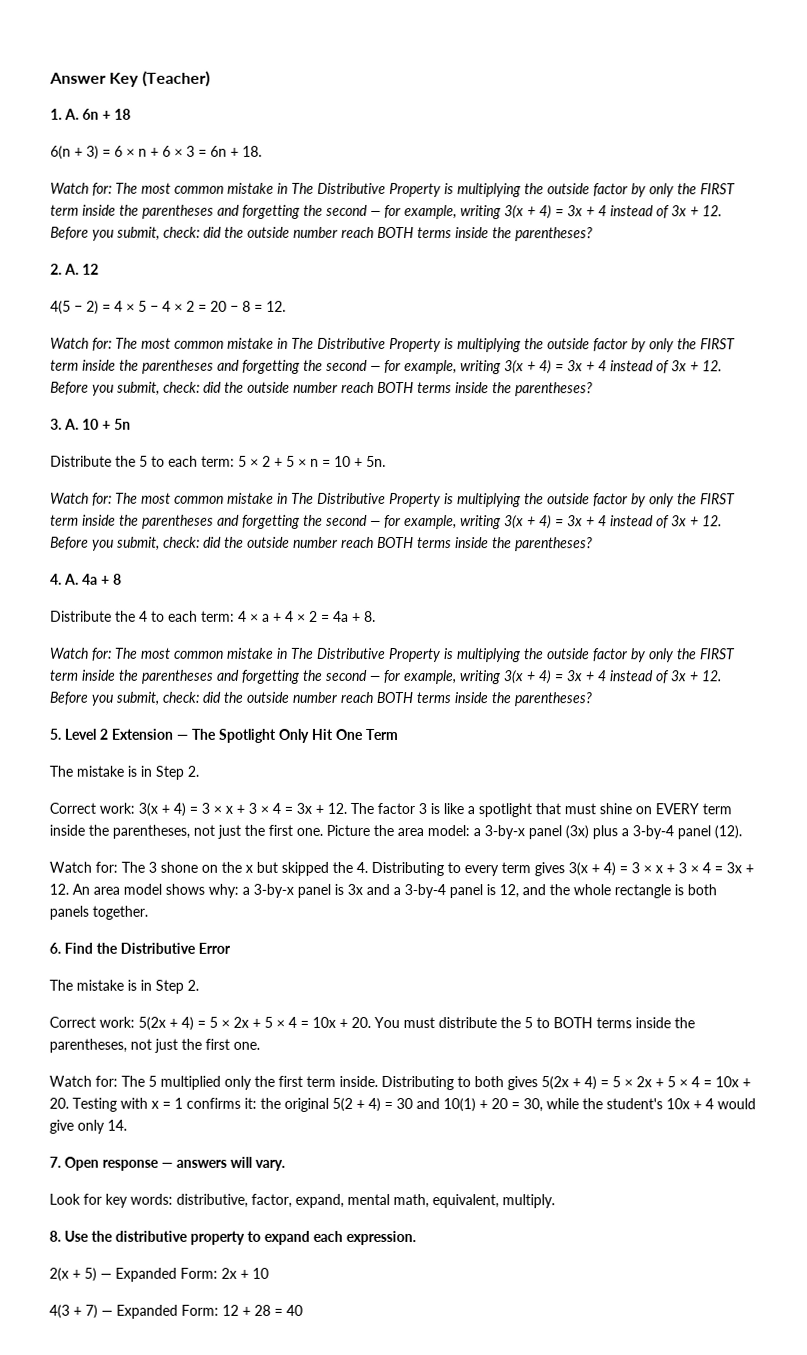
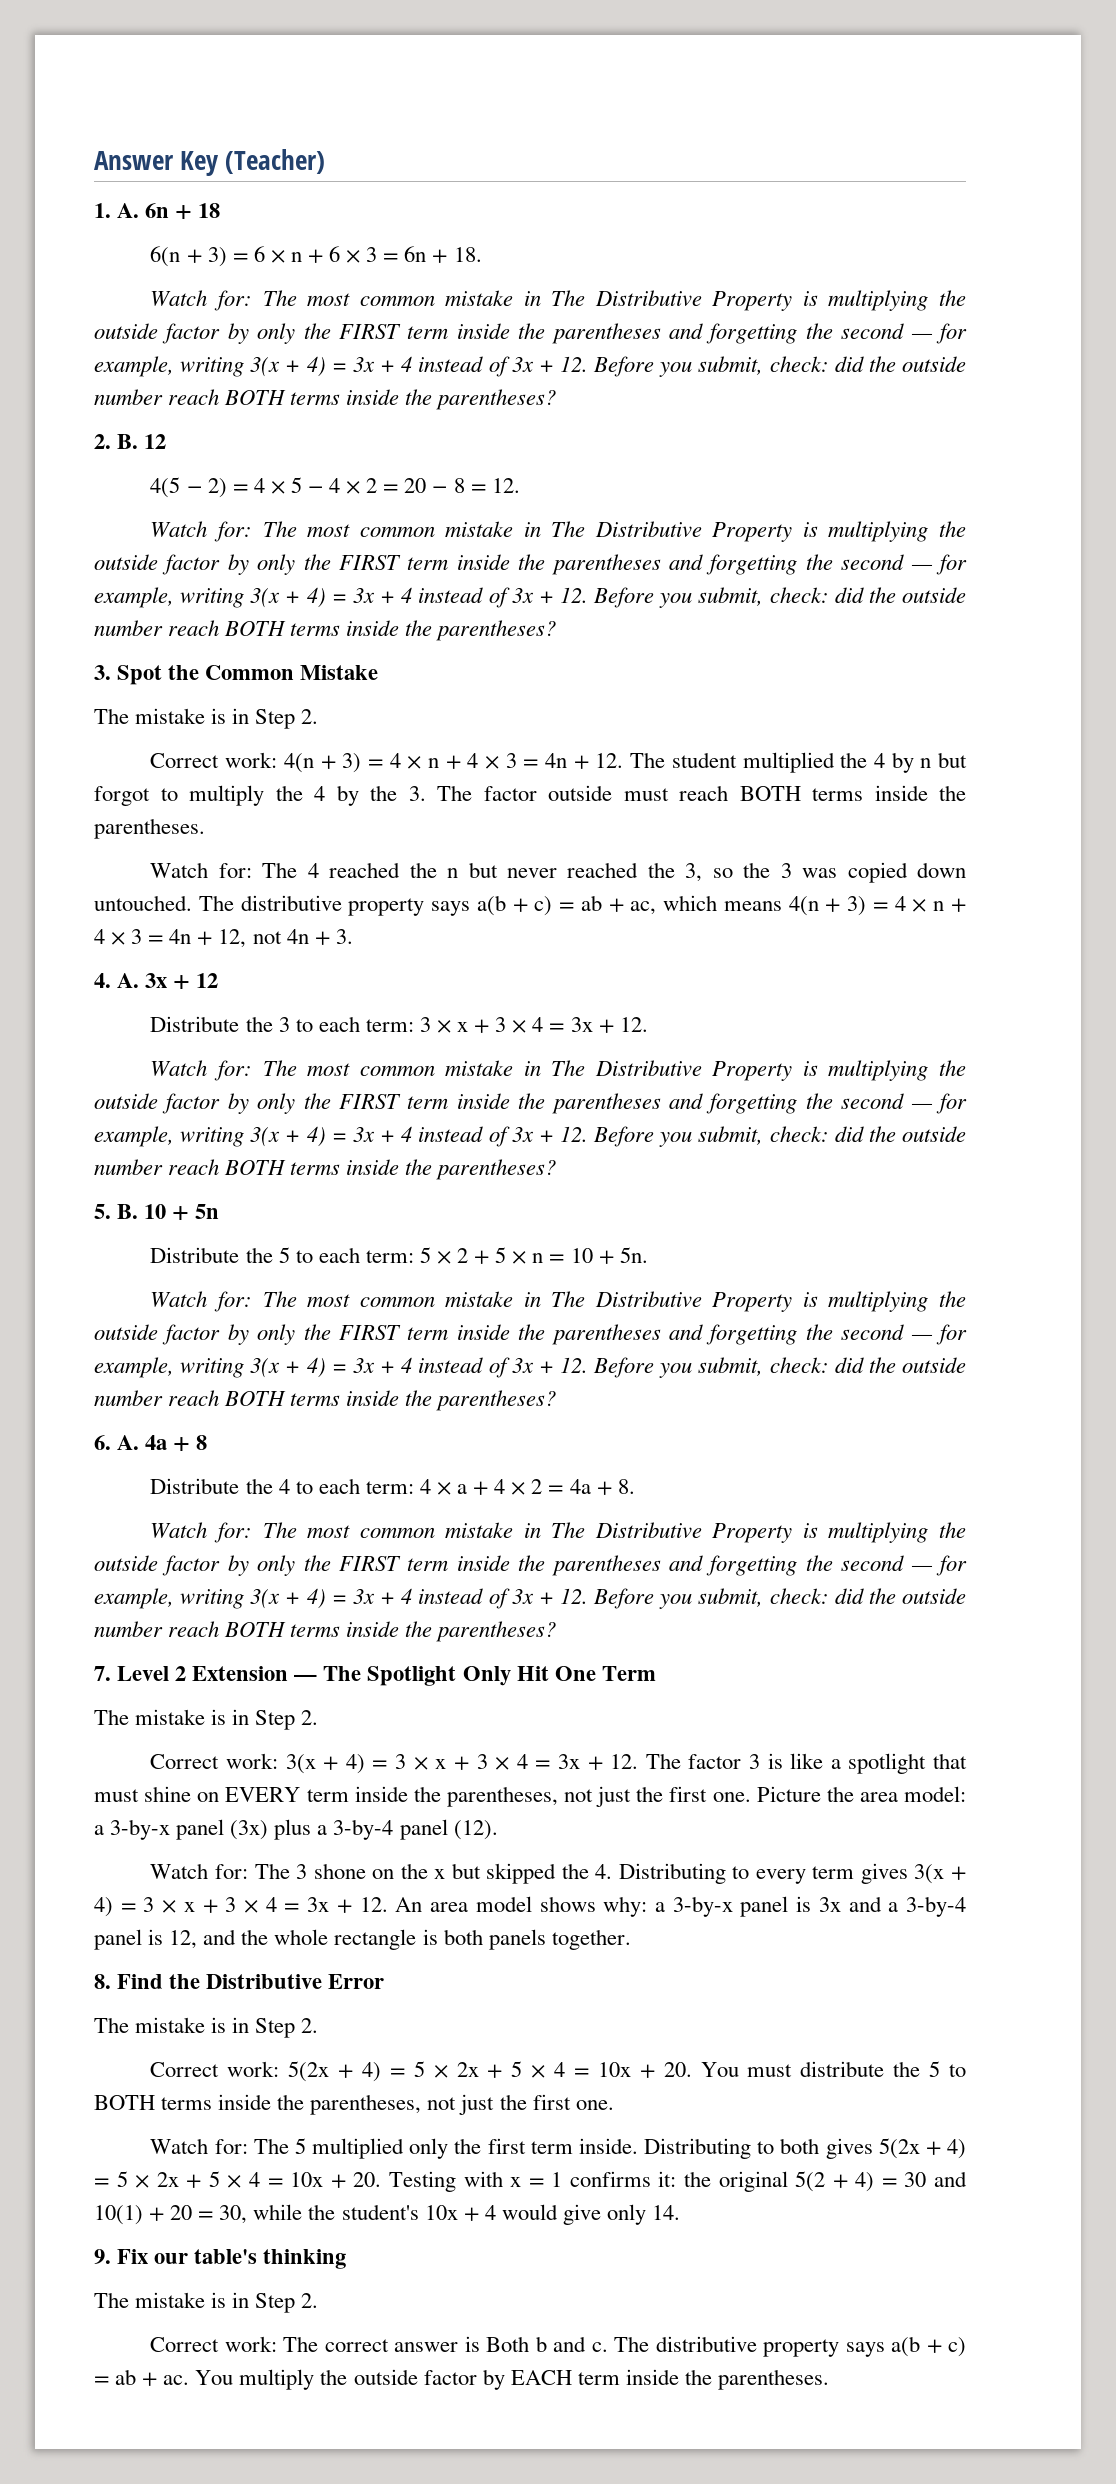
[64,263,79,275] A. -> [117,434,139,449] B.
[64,418,79,430] A. -> [117,665,379,685] [94,708,319,729] [150,752,968,773] [94,785,966,806] [94,818,205,839] [150,862,966,883] [94,895,967,916] [94,929,353,948] [94,973,219,989] [150,1016,648,1033] [150,1060,967,1081] [94,1093,967,1114] [94,1126,966,1147] [94,1159,557,1180] [94,1204,139,1219] Spot the Common Mistake // The mistake is in Step 2. // Correct work: 4(n + 3) = 4 × n + 4 × 3 = 4n + 12. The student multiplied the 4 by n but forgot to multiply the 4 by the 3. The factor outside must reach BOTH terms inside the parentheses. // Watch for: The 4 reached the n but never reached the 3, so the 3 was copied down untouched. The distributive property says a(b + c) = ab + ac, which means 4(n + 3) = 4 × n + 4 × 3 = 4n + 12, not 4n + 3. // 4. A. 3x + 12 // Distribute the 3 to each term: 3 × x + 3 × 4 = 3x + 12. // Watch for: The most common mistake in The Distributive Property is multiplying the outside factor by only the FIRST term inside the parentheses and forgetting the second — for example, writing 3(x + 4) = 3x + 4 instead of 3x + 12. Before you submit, check: did the outside number reach BOTH terms inside the parentheses? // 5. B.
[50,573,62,585] 4. -> [94,1435,111,1450] 6.
[49,728,61,740] 5. -> [94,1666,111,1681] 7.
[49,942,61,954] 6. -> [94,1974,111,1989] 8.
[49,1156,285,1171] [49,1193,555,1209] [49,1230,416,1246] [49,1267,269,1282] [49,1304,303,1319] 7. Open response — answers will vary. // Look for key words: distributive, factor, expand, mental math, equivalent, multiply. // 8. Use the distributive property to expand each expression. // 2(x + 5) — Expanded Form: 2x + 10 // 4(3 + 7) — Expanded Form: 12 + 28 = 40 -> [94,2249,347,2269] [94,2292,319,2313] [150,2336,966,2357] [94,2369,830,2390] 9. Fix our table's thinking // The mistake is in Step 2. // Correct work: The correct answer is Both b and c. The distributive property says a(b + c) = ab + ac. You multiply the outside factor by EACH term inside the parentheses.

